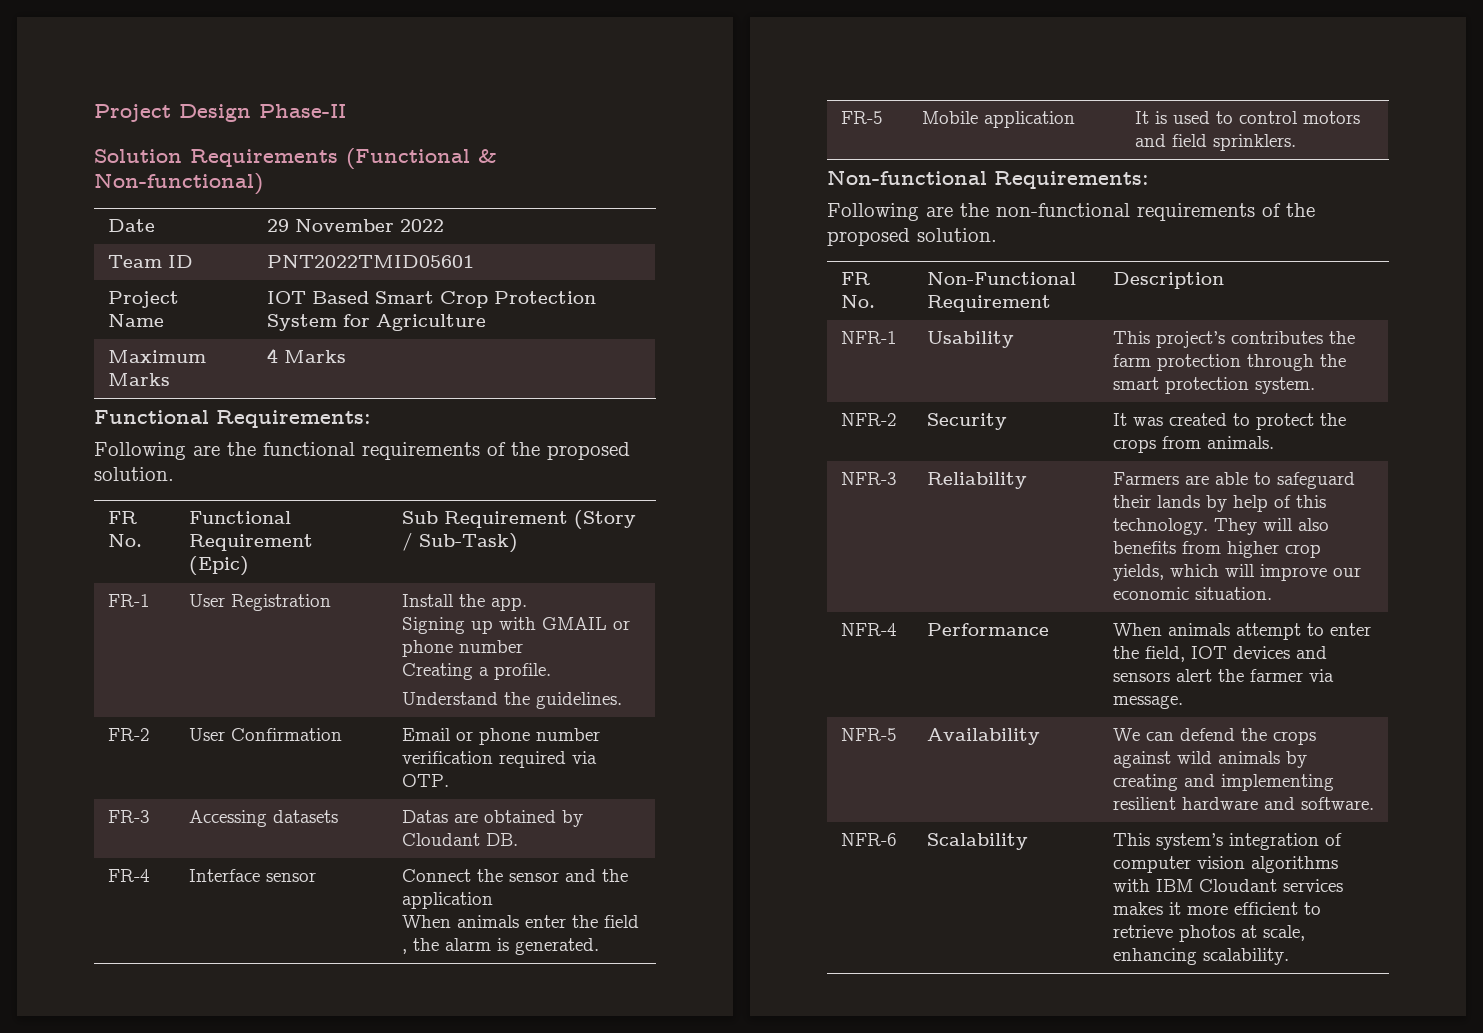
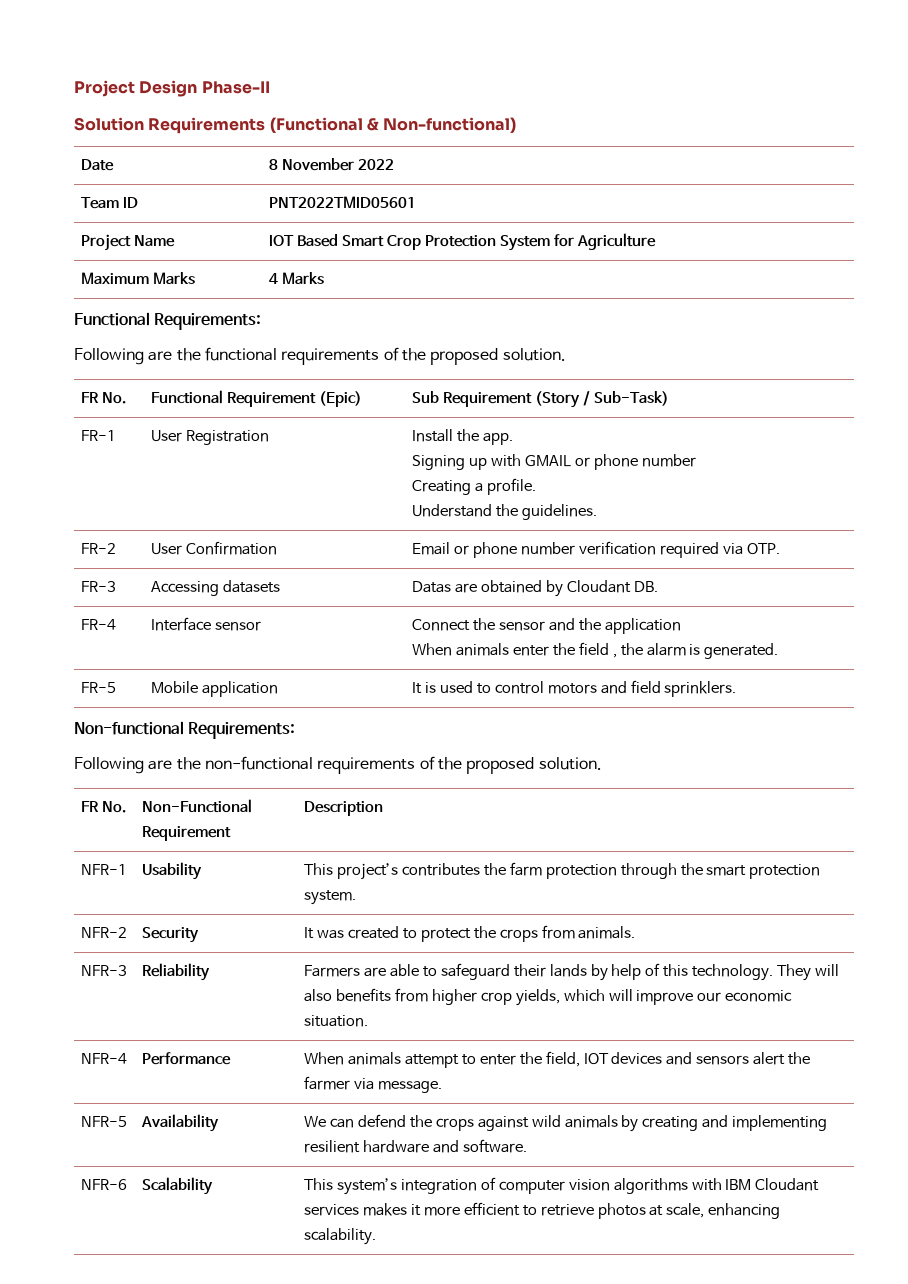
[267,219,290,232] 29 -> [269,159,279,170] 8

